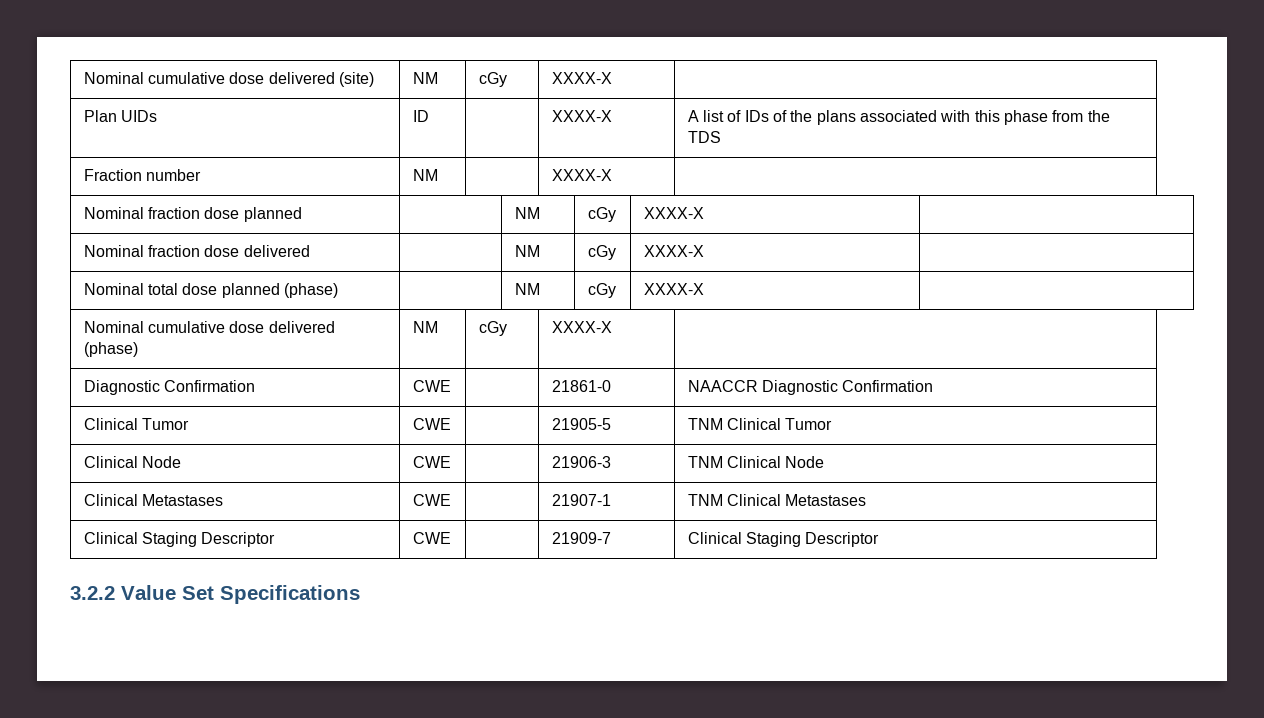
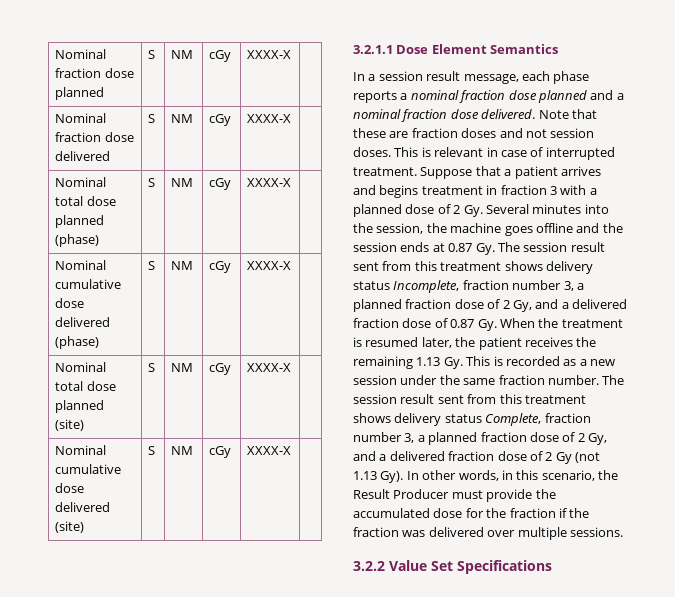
[83,72,374,87] [412,72,438,84] [478,72,507,87] [551,72,612,84] [83,110,157,122] [412,110,429,122] [551,110,612,122] [687,110,1110,125] [687,131,721,143] [83,169,201,181] [412,169,438,181] [551,169,612,181] [83,207,144,219] Nominal cumulative dose delivered (site) | NM | cGy | XXXX-X | // Plan UIDs | ID | | XXXX-X | A list of IDs of the plans associated with this phase from the TDS // Fraction number | NM | | XXXX-X | // Nominal -> [55,49,107,59] Nominal
(302, 214) none -> [148,50,156,59] S
(310, 251) none -> [148,114,156,123] S
(338, 290) none -> [148,178,156,187] S
[412,321,438,333] [478,321,507,336] [551,321,612,333] [83,380,255,395] [412,380,451,392] [551,380,611,392] [687,380,934,395] [83,418,189,430] [412,418,451,430] [551,418,611,430] [687,418,833,430] [83,456,181,468] [412,456,451,468] [551,456,611,468] [687,456,825,468] [83,494,223,506] [412,494,451,506] [551,494,611,506] [687,494,867,506] [83,532,276,547] [412,532,451,544] [551,532,611,544] [687,532,880,547] | NM | cGy | XXXX-X | // Diagnostic Confirmation | CWE | | 21861-0 | NAACCR Diagnostic Confirmation // Clinical Tumor | CWE | | 21905-5 | TNM Clinical Tumor // Clinical Node | CWE | | 21906-3 | TNM Clinical Node // Clinical Metastases | CWE | | 21907-1 | TNM Clinical Metastases // Clinical Staging Descriptor | CWE | | 21909-7 | Clinical Staging Descriptor -> [148,261,156,270] [171,261,194,270] [209,261,232,273] [247,261,292,270] [55,362,107,372] [55,381,116,391] [55,400,105,413] [55,419,85,431] [148,363,156,372] [171,363,194,372] [209,363,232,375] [247,363,292,372] [55,445,107,455] [55,464,122,474] [55,483,85,493] [55,502,111,512] [55,521,85,533] [148,446,156,455] [171,446,194,455] [209,446,232,458] [247,446,292,455] [353,44,559,54] [353,71,590,84] [353,90,624,103] [353,109,597,122] [353,128,595,138] [353,147,615,160] [353,166,601,179] [353,185,597,198] [353,204,609,217] [353,223,623,236] [353,242,605,255] [353,261,593,274] [353,280,584,293] [353,299,627,312] [353,318,623,331] [353,337,597,350] [353,356,615,369] [353,375,625,385] [353,394,586,404] [353,413,591,426] [353,432,607,445] [353,451,600,464] [353,470,618,483] [353,489,556,502] [353,508,590,518] [353,527,623,540] | S | NM | cGy | XXXX-X | // Nominal total dose planned (site) | S | NM | cGy | XXXX-X | // Nominal cumulative dose delivered (site) | S | NM | cGy | XXXX-X | // 3.2.1.1 Dose Element Semantics // In a session result message, each phase reports a nominal fraction dose planned and a nominal fraction dose delivered. Note that these are fraction doses and not session doses. This is relevant in case of interrupted treatment. Suppose that a patient arrives and begins treatment in fraction 3 with a planned dose of 2 Gy. Several minutes into the session, the machine goes offline and the session ends at 0.87 Gy. The session result sent from this treatment shows delivery status Incomplete, fraction number 3, a planned fraction dose of 2 Gy, and a delivered fraction dose of 0.87 Gy. When the treatment is resumed later, the patient receives the remaining 1.13 Gy. This is recorded as a new session under the same fraction number. The session result sent from this treatment shows delivery status Complete, fraction number 3, a planned fraction dose of 2 Gy, and a delivered fraction dose of 2 Gy (not 1.13 Gy). In other words, in this scenario, the Result Producer must provide the accumulated dose for the fraction if the fraction was delivered over multiple sessions.

